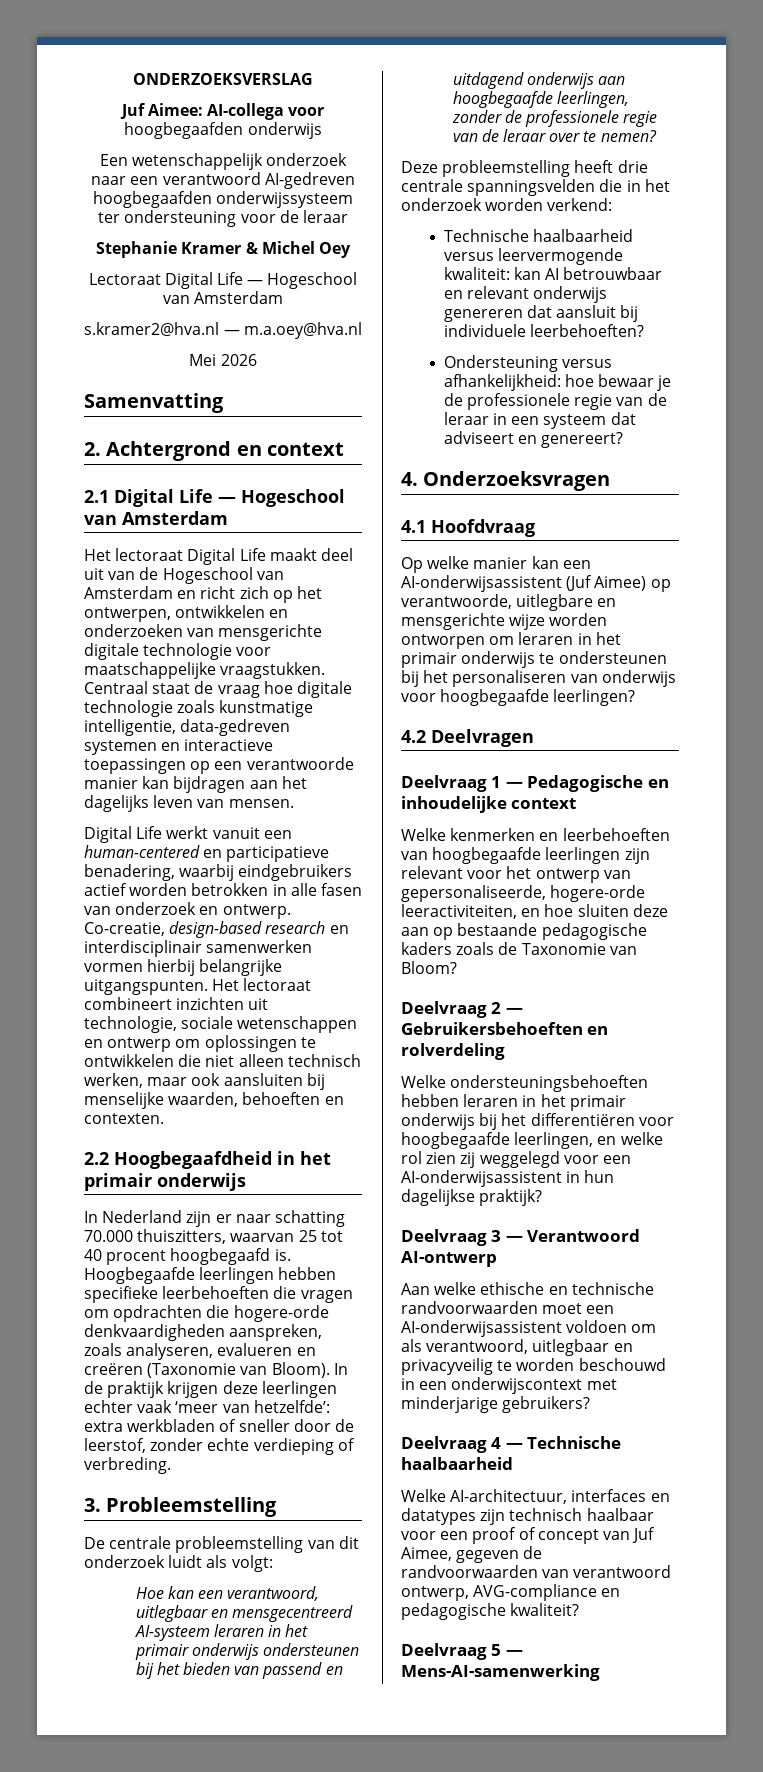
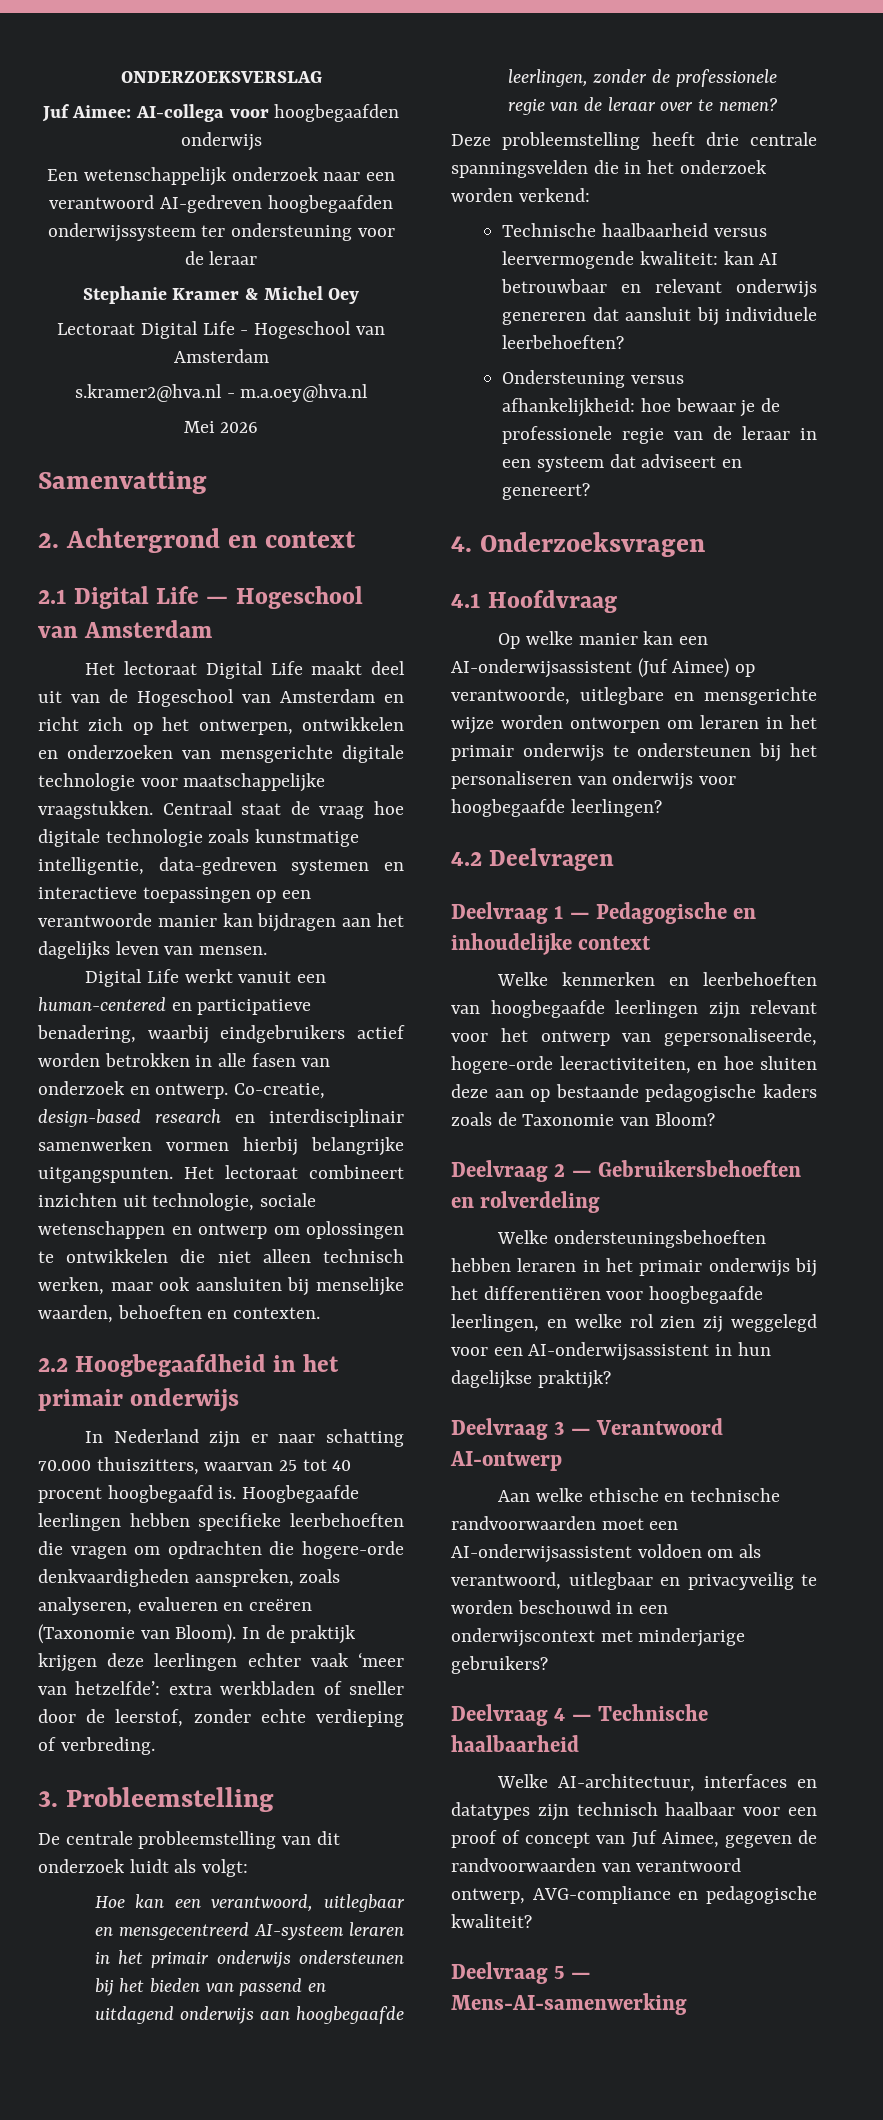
[247,280,264,285] — -> [240,330,249,335] -
[223,330,240,335] — -> [226,393,235,398] -

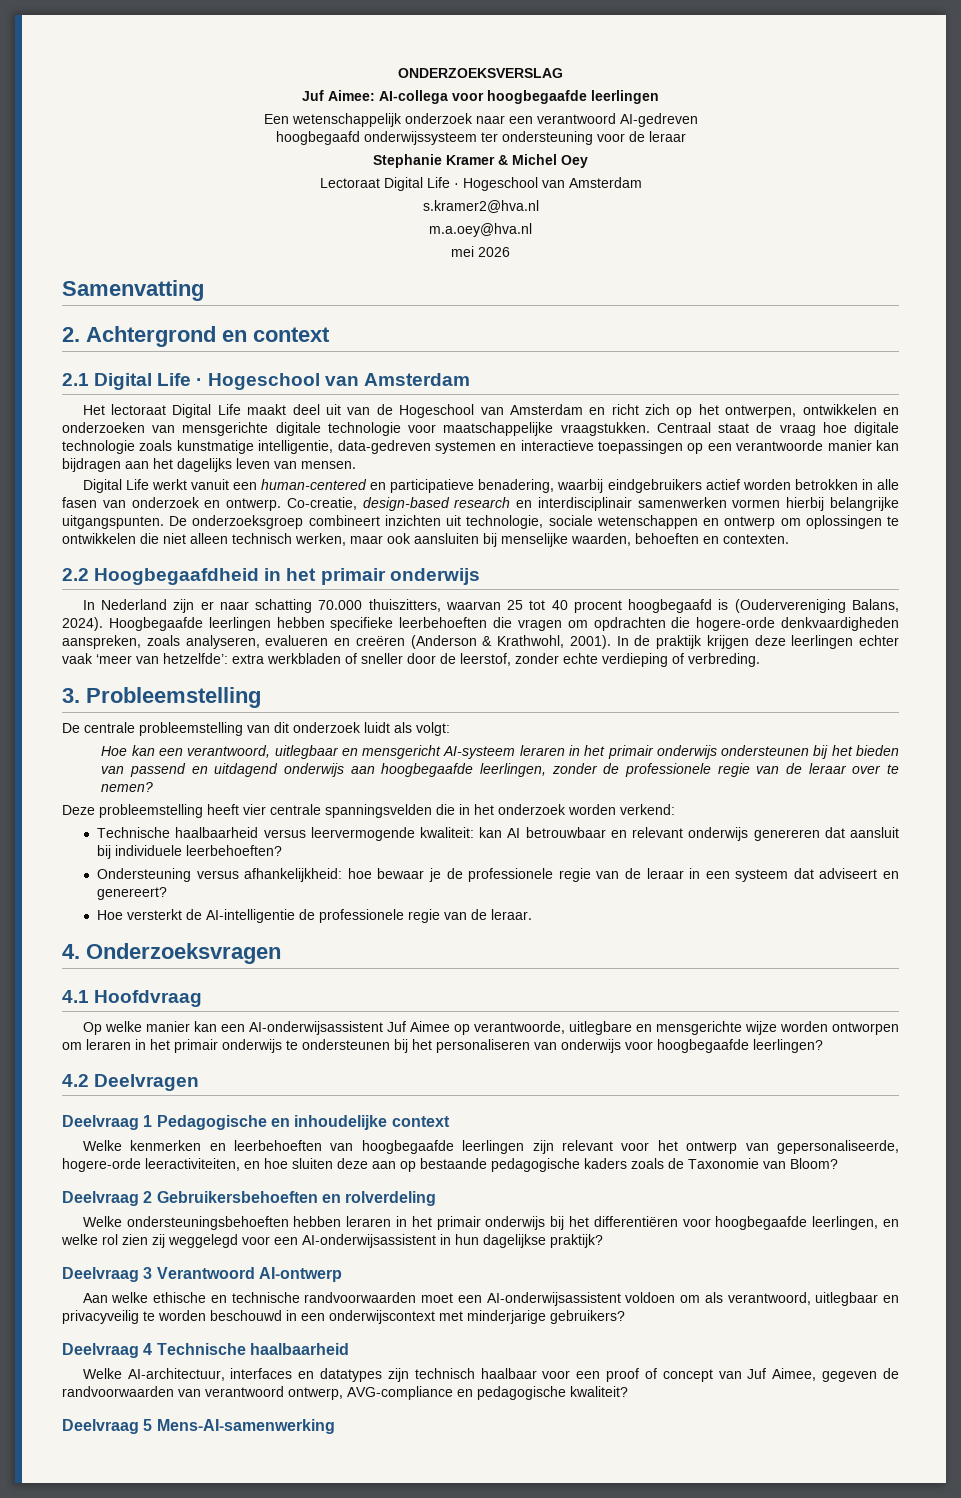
[274,104,400,122] [180,132,262,151] hoogbegaafden onderwijs -> [487,90,659,104] hoogbegaafde leerlingen
[267,195,393,213] hoogbegaafden -> [275,131,360,145] // hoogbegaafd
[240,330,249,335] - -> [453,183,459,188] ·
[226,393,235,398] - -> (539, 206) //
[183,421,215,433] Mei -> [451,246,474,257] mei
[206,596,229,604] — -> [196,378,203,386] ·
[184,1165,298,1179] Het lectoraat -> [169,515,304,529] De onderzoeksgroep
[218,1487,237,1499] is. -> [718,599,899,613] [62,617,103,631] is (Oudervereniging Balans, 2024).
[38,1624,237,1644] (Taxonomie van Bloom). -> [410,635,611,649] (Anderson & Krathwohl, 2001).
[118,1922,249,1940] mensgecentreerd -> [362,745,442,759] mensgericht
[705,132,739,146] drie -> [243,804,266,815] vier
(591, 491) none -> [97,909,533,923] // Hoe versterkt de AI-intelligentie de professionele regie van de leraar.
[637,658,730,678] (Juf Aimee) -> [386,1021,450,1032] Juf Aimee
[569,912,590,919] — -> (153, 1121) none
[571,1170,592,1177] — -> (153, 1197) none
[570,1428,591,1435] — -> (153, 1273) none
[571,1714,592,1721] — -> (153, 1349) none
[570,1972,591,1979] — -> (153, 1425) none

